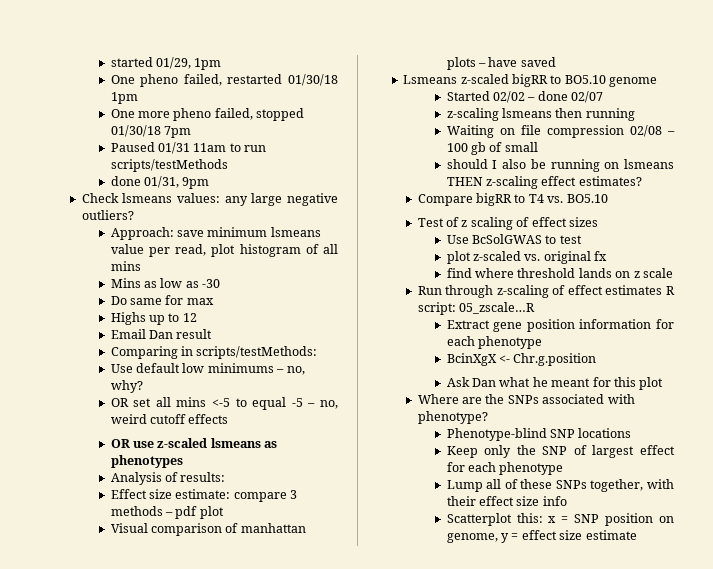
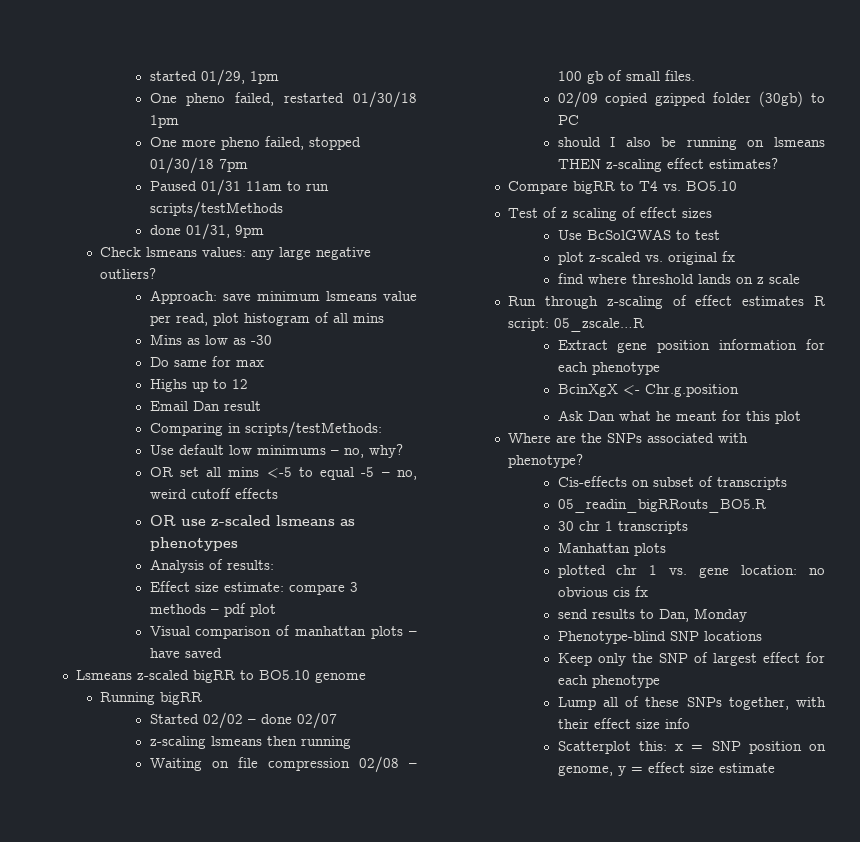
(658, 82) none -> [100,692,203,705] // Running bigRR
(538, 147) none -> [664,70,695,81] [557,91,825,108] [557,115,579,125] files. // 02/09 copied gzipped folder (30gb) to PC
(488, 417) none -> [557,476,787,490] [557,499,766,513] [557,521,688,534] [557,542,666,556] [557,565,825,578] [557,586,648,597] [557,608,747,622] // Cis-effects on subset of transcripts // 05_readin_bigRRouts_BO5.R // 30 chr 1 transcripts // Manhattan plots // plotted chr 1 vs. gene location: no obvious cis fx // send results to Dan, Monday

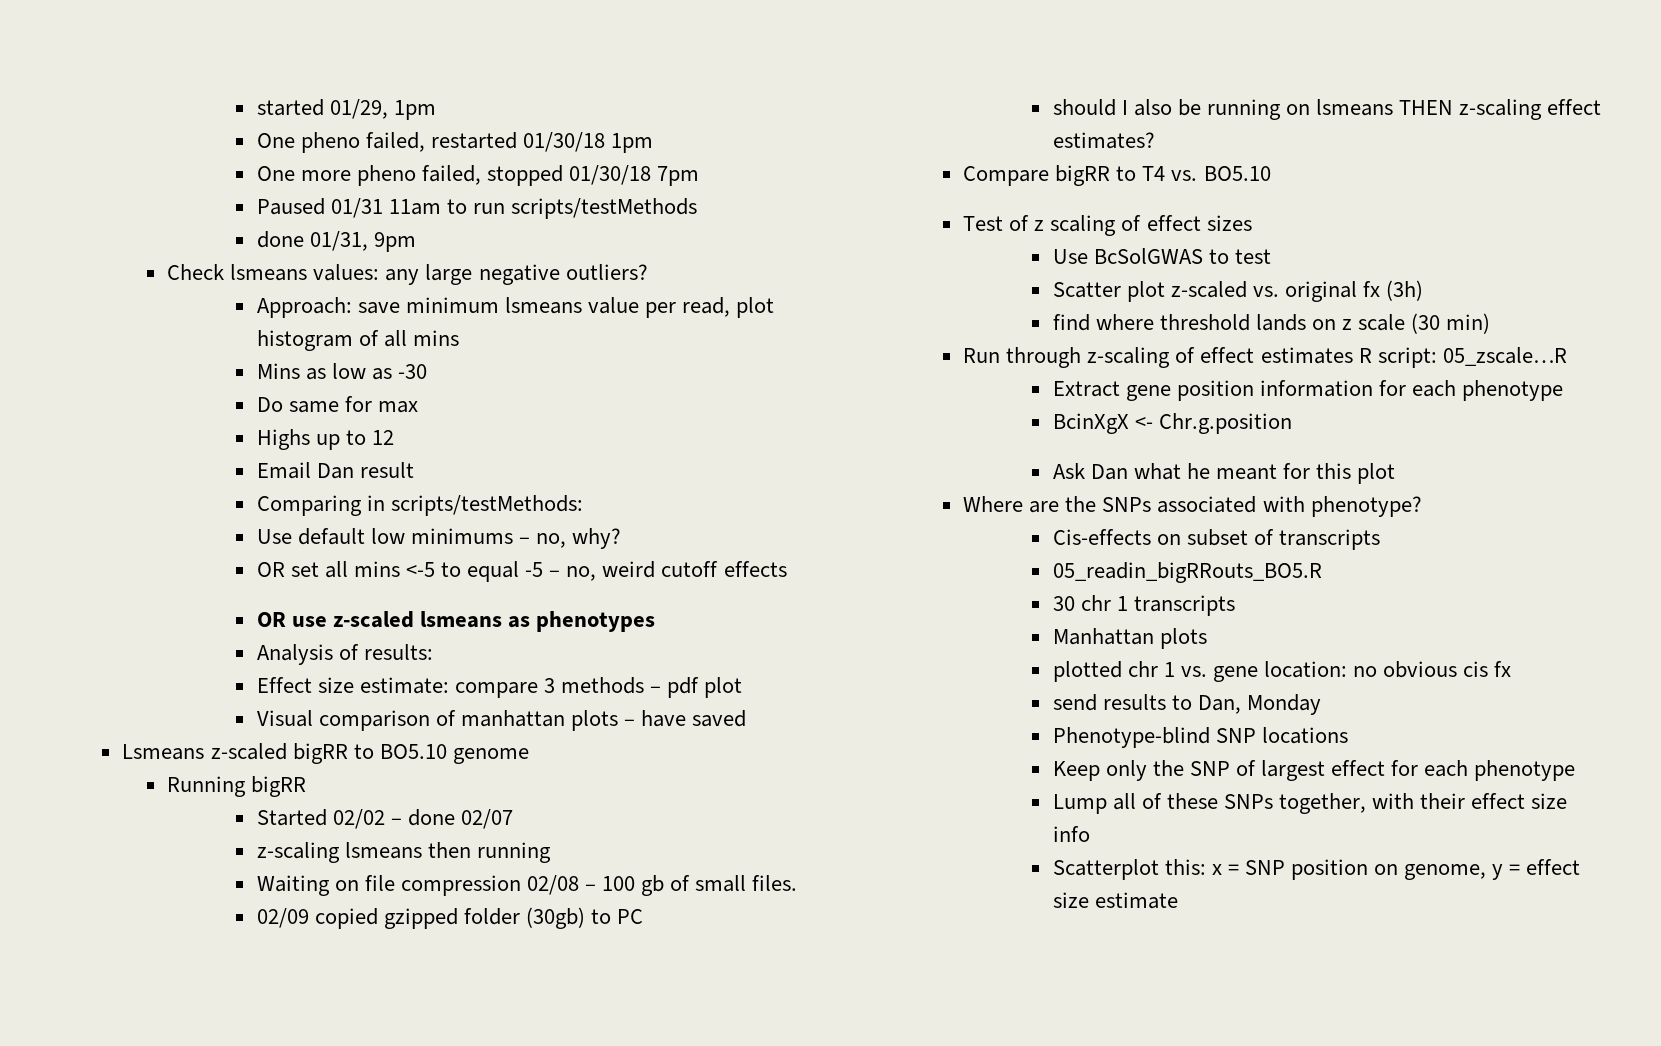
(720, 235) none -> [1052,282,1121,298] Scatter
(735, 256) none -> [1386,280,1424,301] (3h)
(800, 279) none -> [1411,313,1491,334] (30 min)

